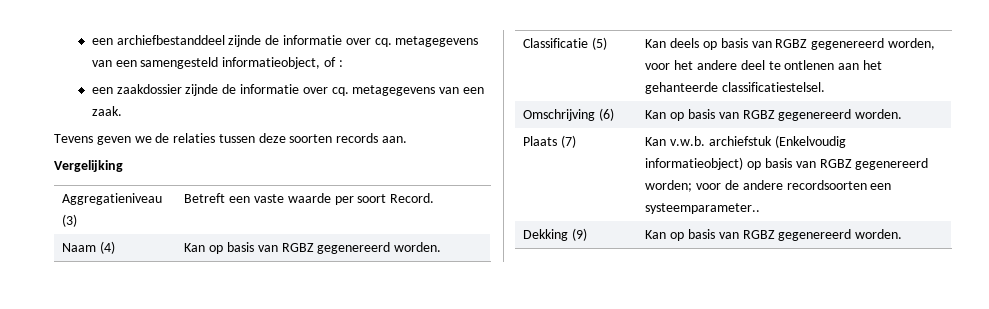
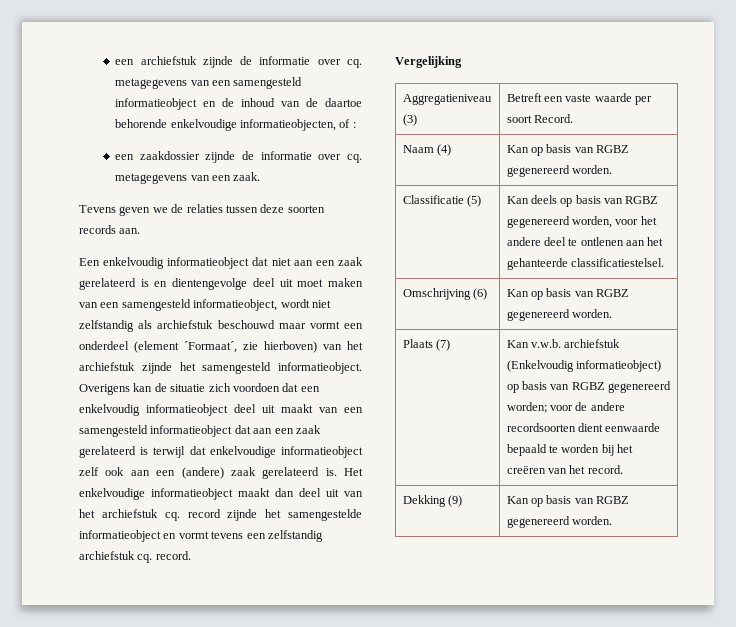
[91,35,225,45] een archiefbestanddeel -> [115,56,197,65] een archiefstuk
[222,57,321,69] informatieobject, -> [115,98,362,110] [115,119,336,131] informatieobject en de inhoud van de daartoe behorende enkelvoudige informatieobjecten,
(408, 139) none -> [79,257,363,269] [79,278,363,290] [79,299,331,311] [79,320,363,332] [79,341,363,353] [79,362,362,374] [79,383,320,395] [79,404,363,416] [79,425,321,437] [79,446,363,458] [79,467,363,479] [79,488,363,500] [79,509,362,521] [79,530,323,542] [79,551,191,563] // Een enkelvoudig informatieobject dat niet aan een zaak gerelateerd is en dientengevolge deel uit moet maken van een samengesteld informatieobject, wordt niet zelfstandig als archiefstuk beschouwd maar vormt een onderdeel (element ´Formaat´, zie hierboven) van het archiefstuk zijnde het samengesteld informatieobject. Overigens kan de situatie zich voordoen dat een enkelvoudig informatieobject deel uit maakt van een samengesteld informatieobject dat aan een zaak gerelateerd is terwijl dat enkelvoudige informatieobject zelf ook aan een (andere) zaak gerelateerd is. Het enkelvoudige informatieobject maakt dan deel uit van het archiefstuk cq. record zijnde het samengestelde informatieobject en vormt tevens een zelfstandig archiefstuk cq. record.
[870,183,892,190] [645,203,761,214] een systeemparameter.. -> [577,423,661,432] [506,444,634,456] [506,465,623,474] dient eenwaarde bepaald te worden bij het creëren van het record.

